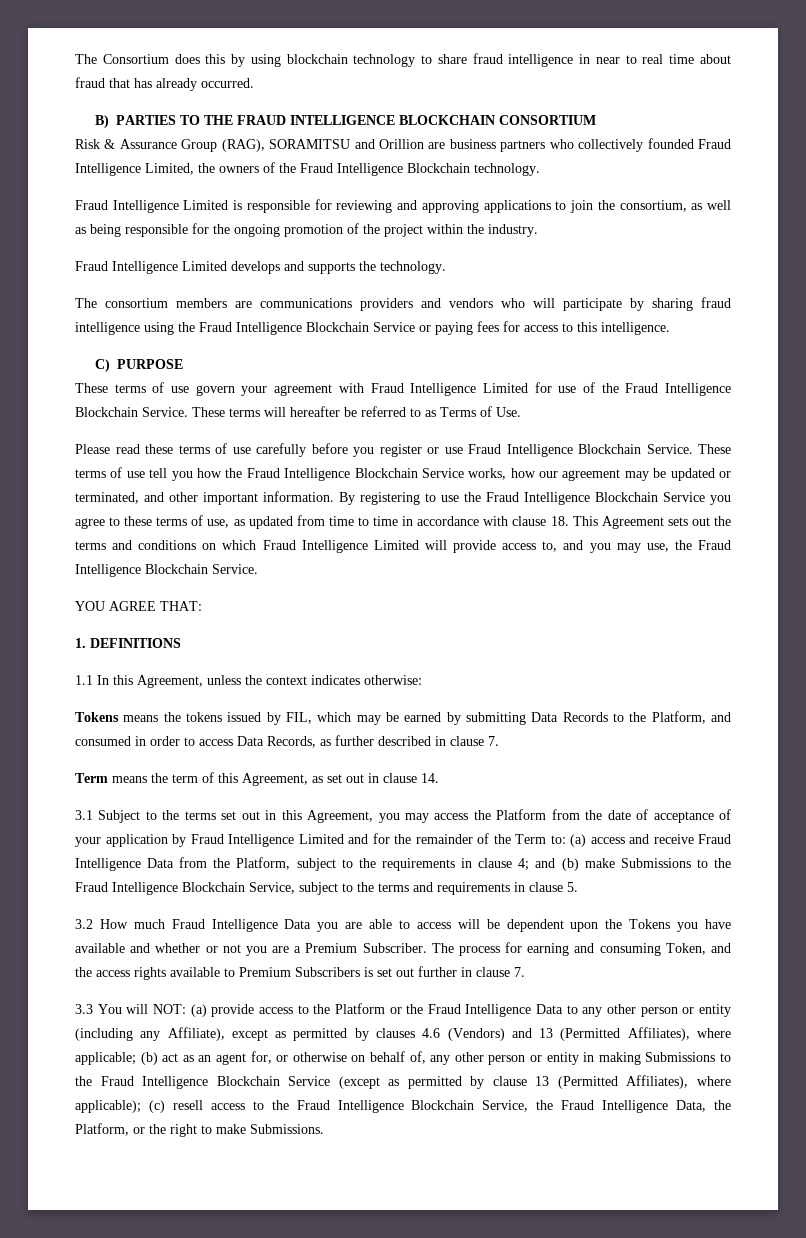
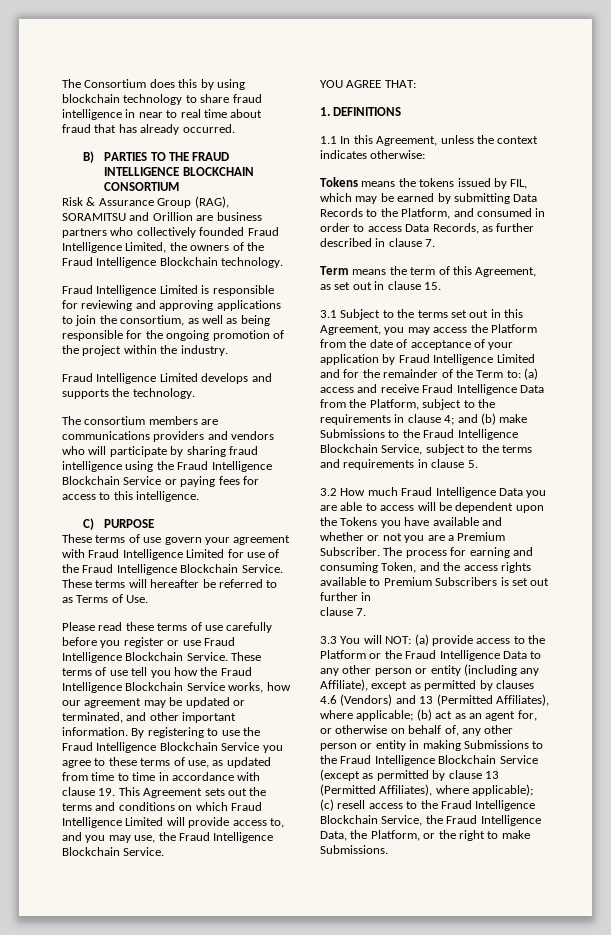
[550,516,569,526] 18. -> [98,788,116,796] 19.
[421,773,439,783] 14. -> [423,282,441,290] 15.
(472, 972) none -> (372, 596) //

